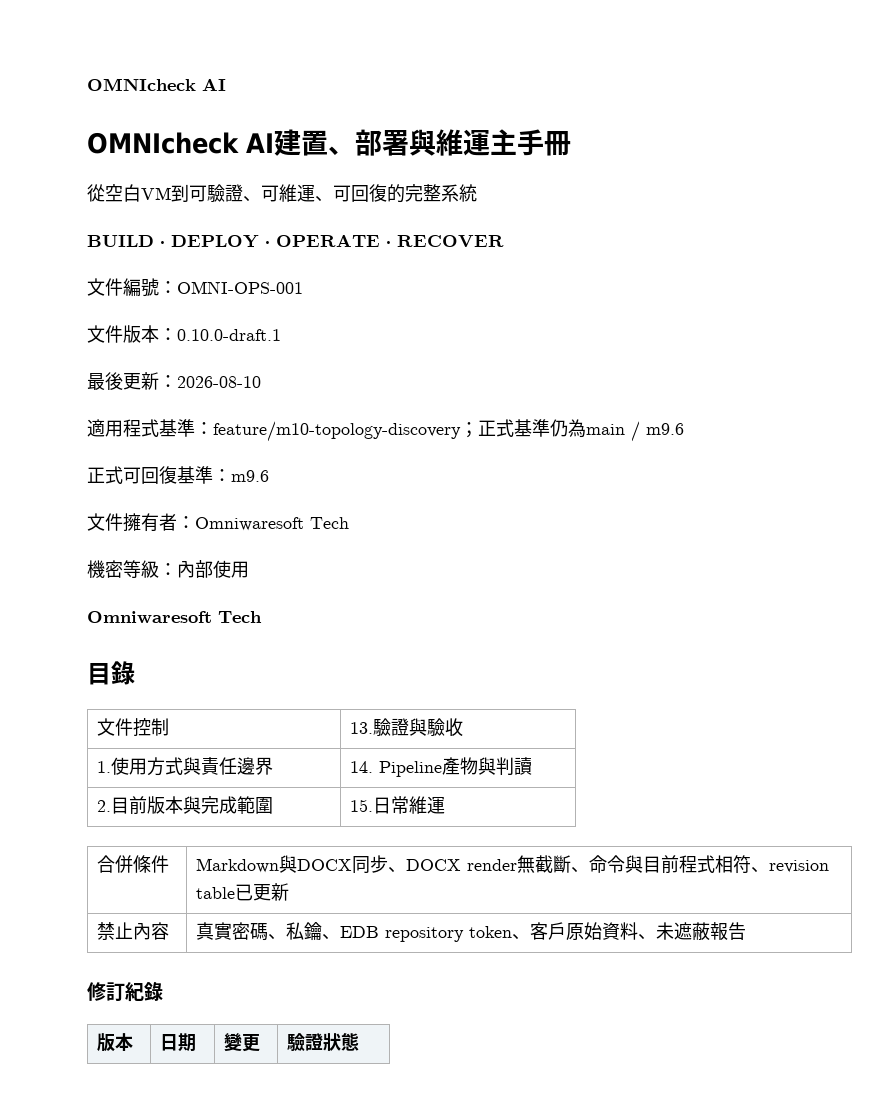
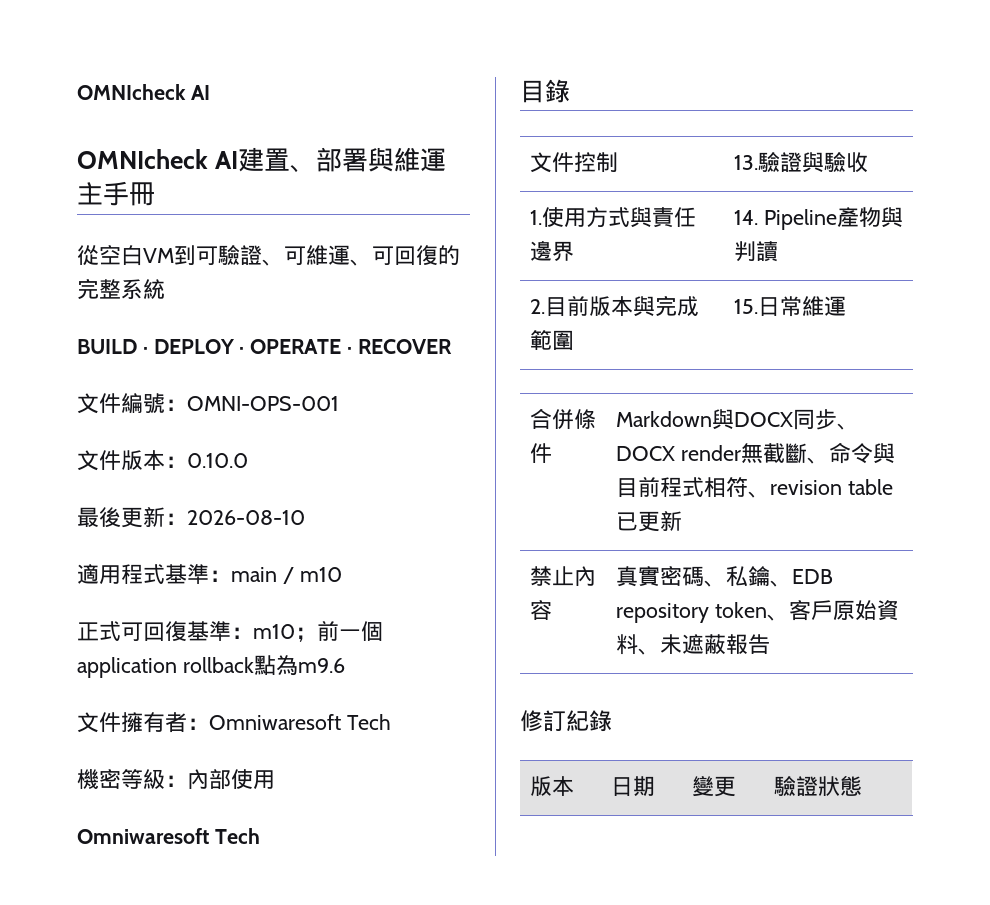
[177,329,281,341] 0.10.0-draft.1 -> [187,453,248,468] 0.10.0
[213,419,586,442] feature/m10-topology-discovery；正式基準仍為 -> (231, 576) none
[646,423,684,435] m9.6 -> [299,567,342,582] m10
(231, 475) none -> [253,620,383,642] [77,655,298,678] m10；前一個application rollback點為

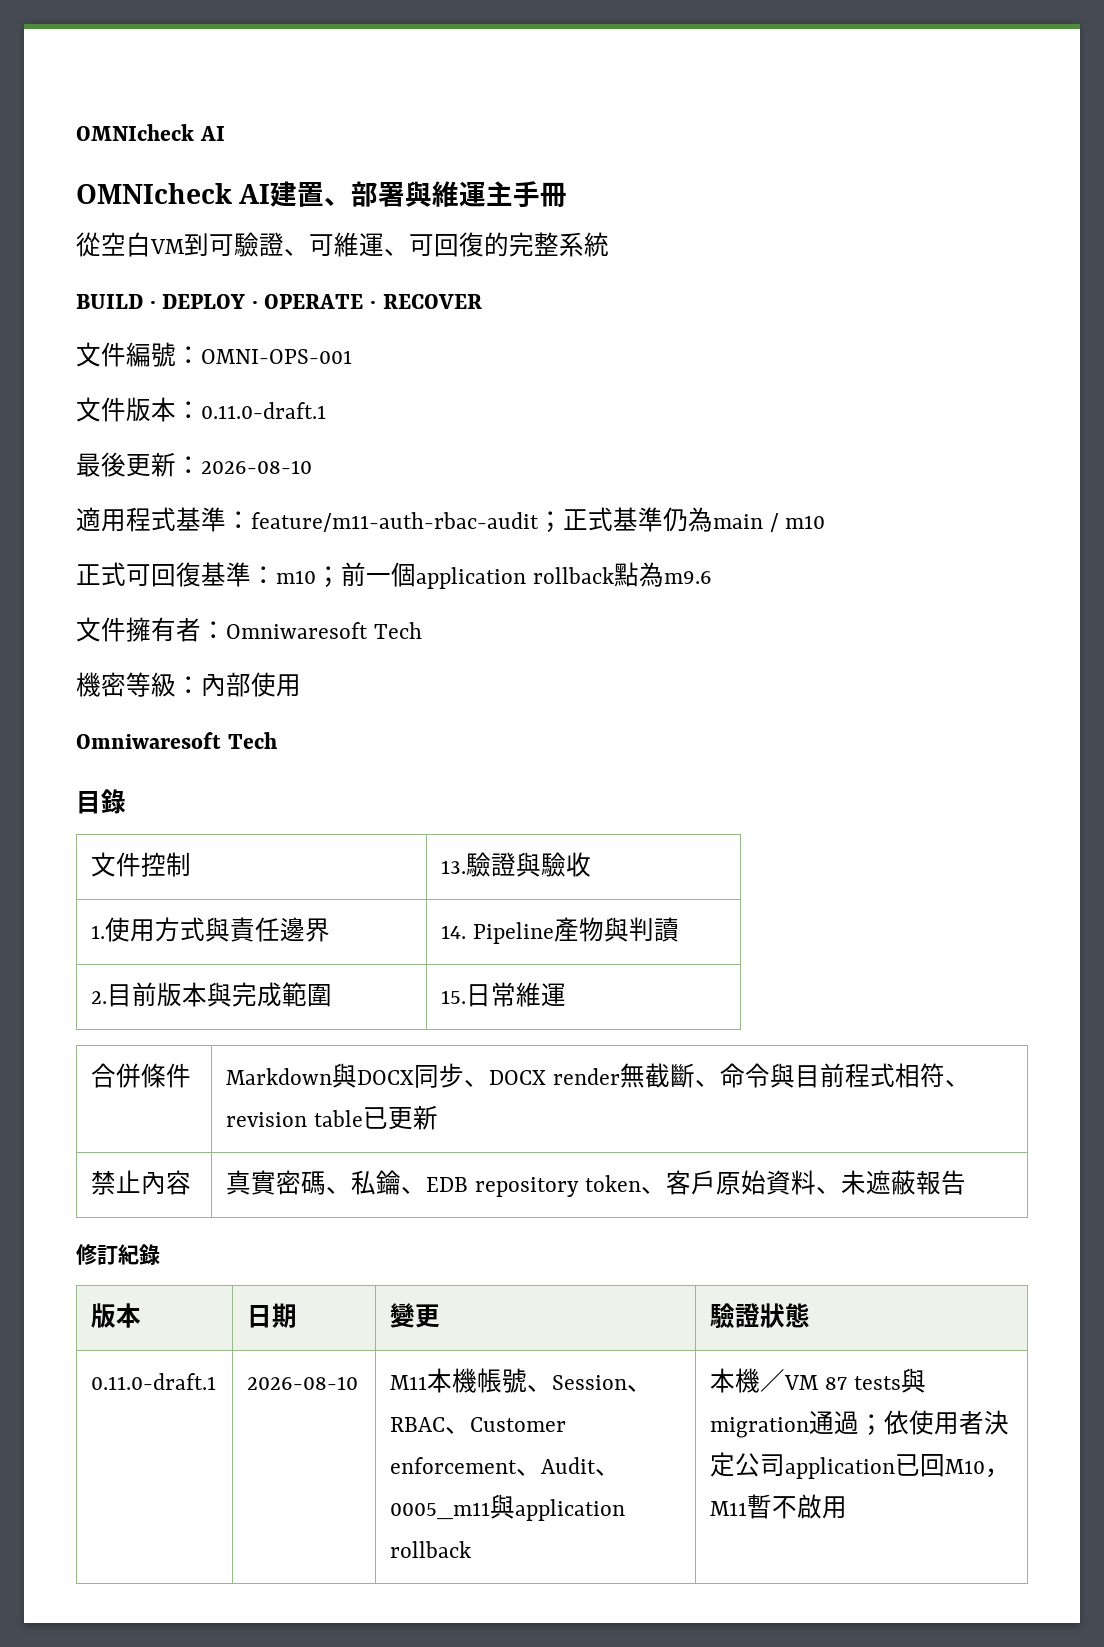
[187,453,248,468] 0.10.0 -> [201,402,326,419] 0.11.0-draft.1
(231, 576) none -> [251,507,713,533] feature/m11-auth-rbac-audit；正式基準仍為
(862, 785) none -> [91,1373,217,1390] [247,1376,359,1390] [390,1368,653,1393] [390,1417,567,1434] [390,1457,621,1476] [390,1494,626,1521] [390,1541,472,1558] [710,1368,926,1393] [710,1410,1010,1438] [710,1452,1011,1479] [710,1494,848,1519] // 0.11.0-draft.1 | 2026-08-10 | M11本機帳號、Session、RBAC、Customer enforcement、Audit、0005_m11與application rollback | 本機／VM 87 tests與migration通過；依使用者決定公司application已回M10，M11暫不啟用

